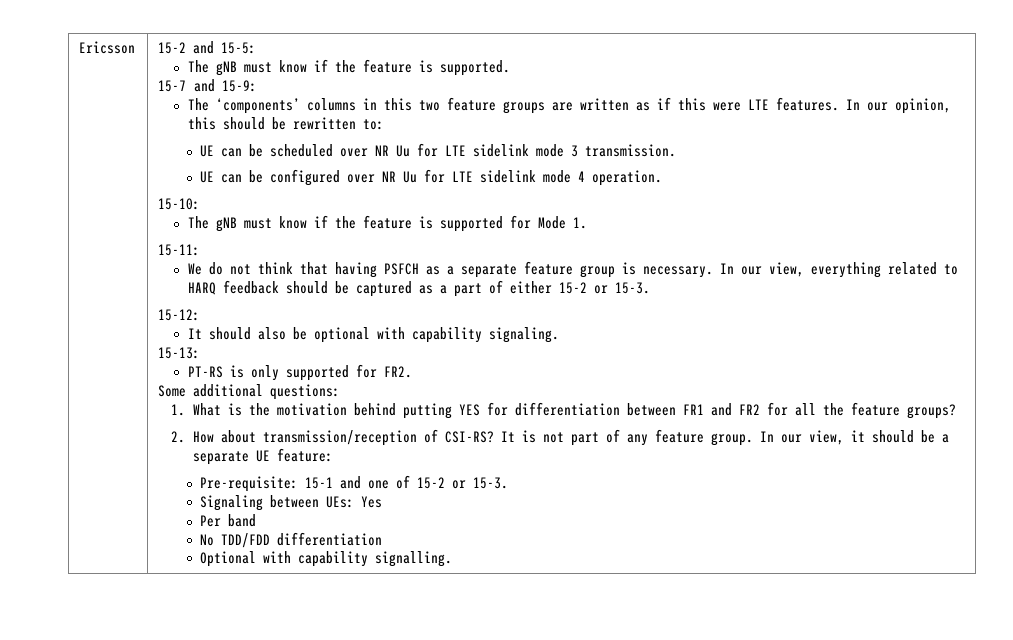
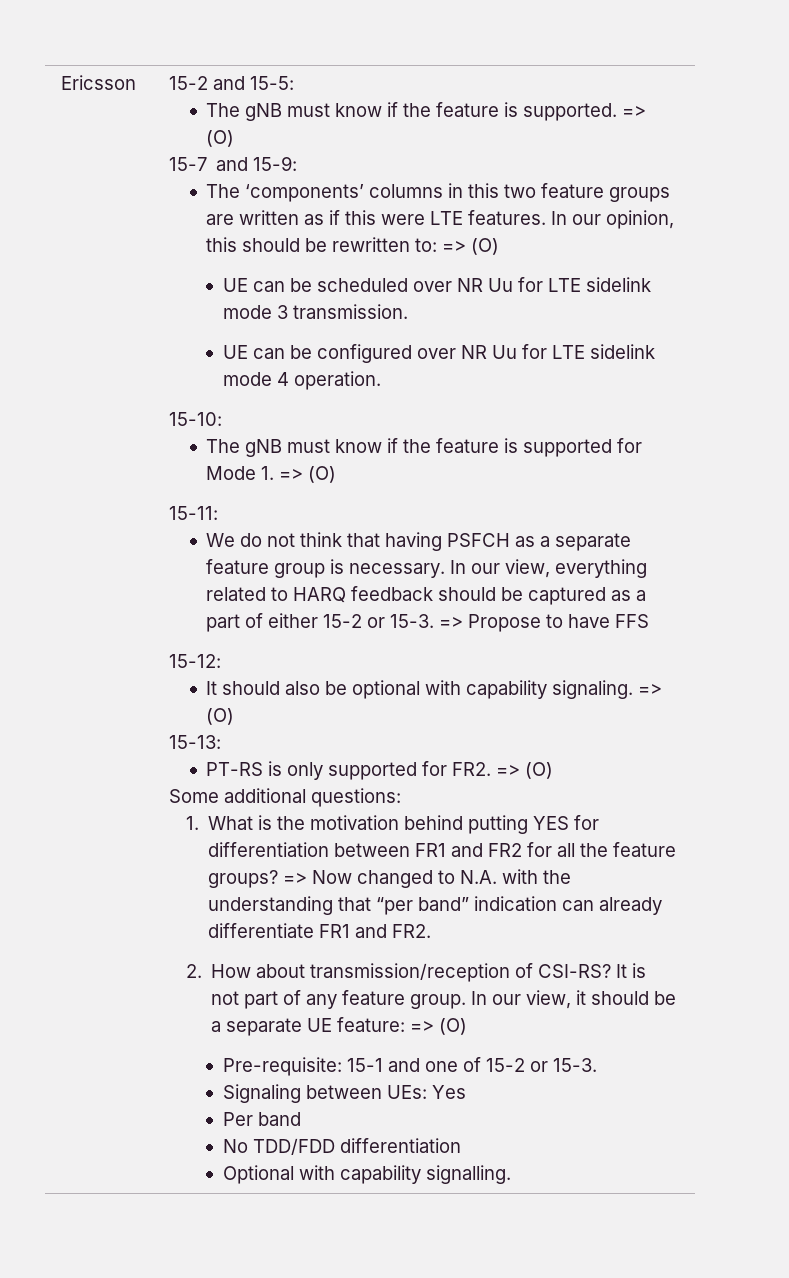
(510, 68) none -> [622,106,647,117] [206,130,235,147] => (O)
(384, 124) none -> [442,238,500,255] => (O)
(587, 223) none -> [279,466,337,483] => (O)
(650, 288) none -> [439,614,650,632] => Propose to have FFS
(559, 335) none -> [638,684,663,695] [206,708,235,725] => (O)
(412, 372) none -> [496,762,554,779] => (O)
(956, 411) none -> [283,869,572,888] [208,896,663,915] [208,923,432,938] => Now changed to N.A. with the understanding that “per band” indication can already differentiate FR1 and FR2.
(333, 455) none -> [410,1018,468,1035] => (O)

